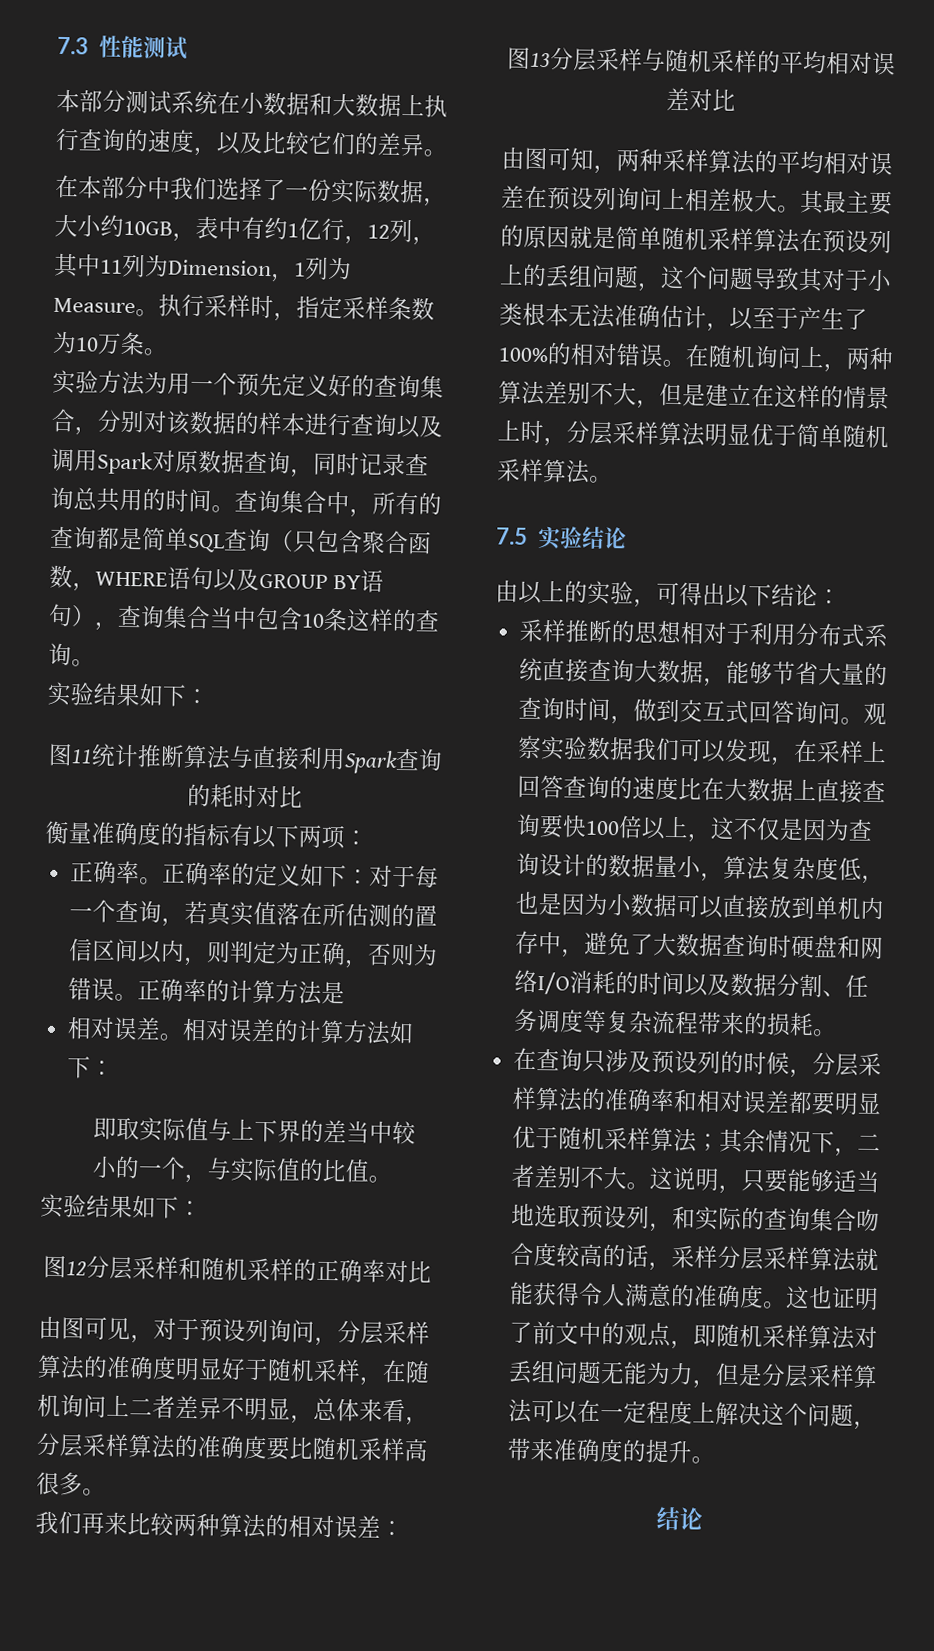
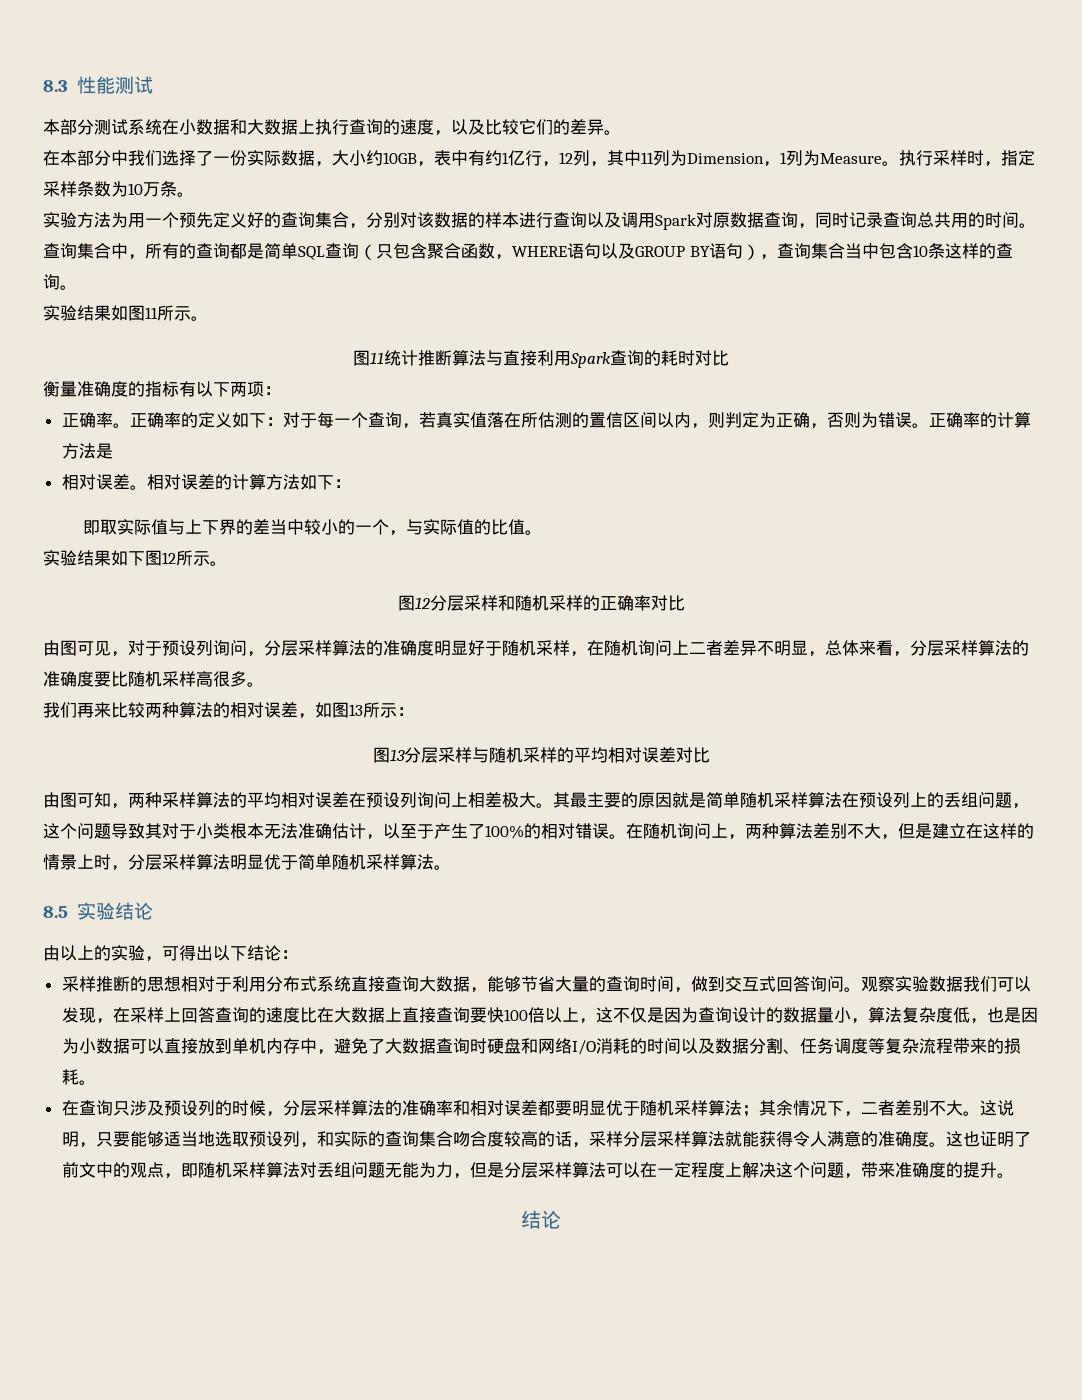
[57,36,89,55] 7.3 -> [43,80,68,92] 8.3
[162,684,209,707] 下： -> [128,305,208,321] 图11所示。
[178,1200,202,1217] ： -> [145,550,227,566] 图12所示。
(381, 1527) none -> [298,702,397,719] ，如图13所示
[496,527,528,545] 7.5 -> [43,906,68,918] 8.5

